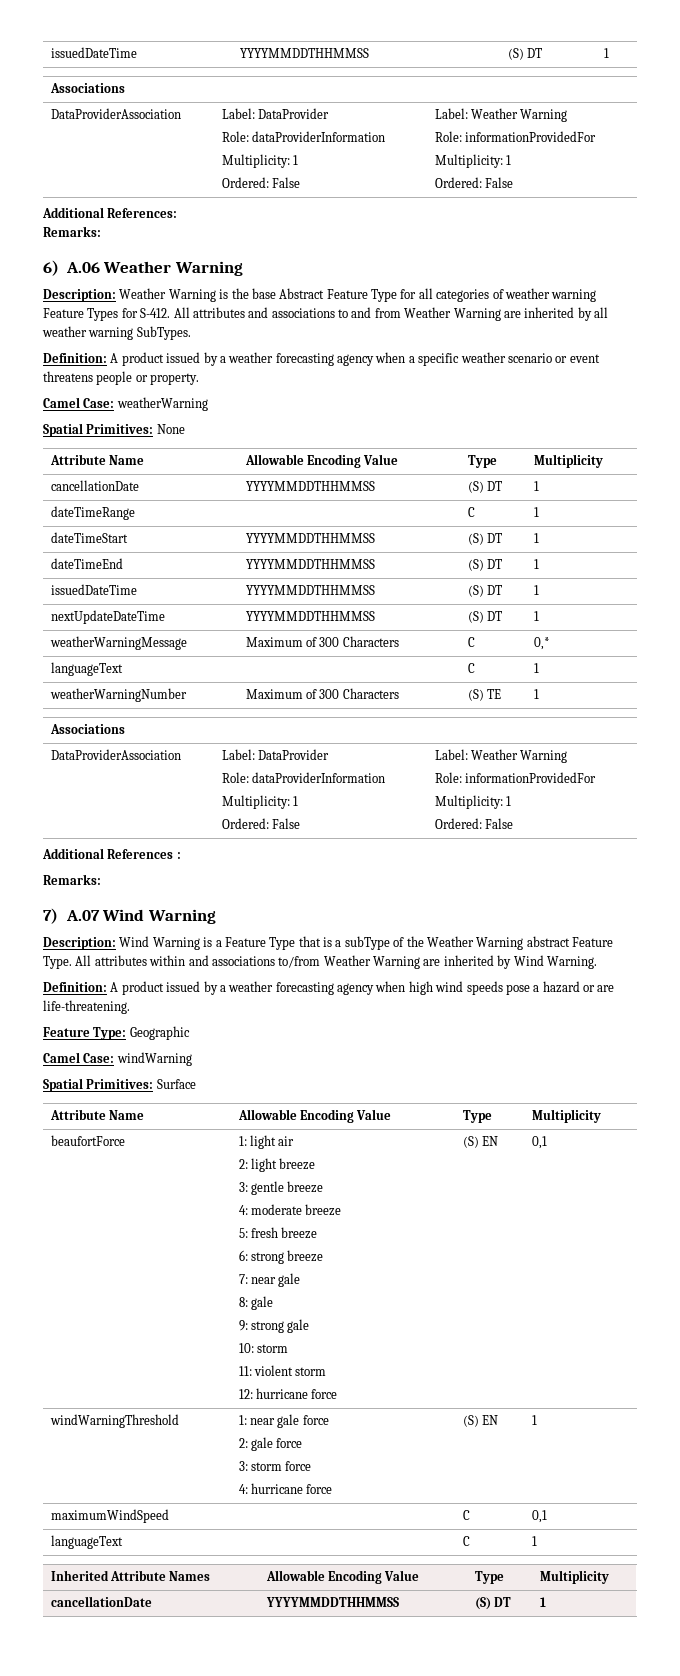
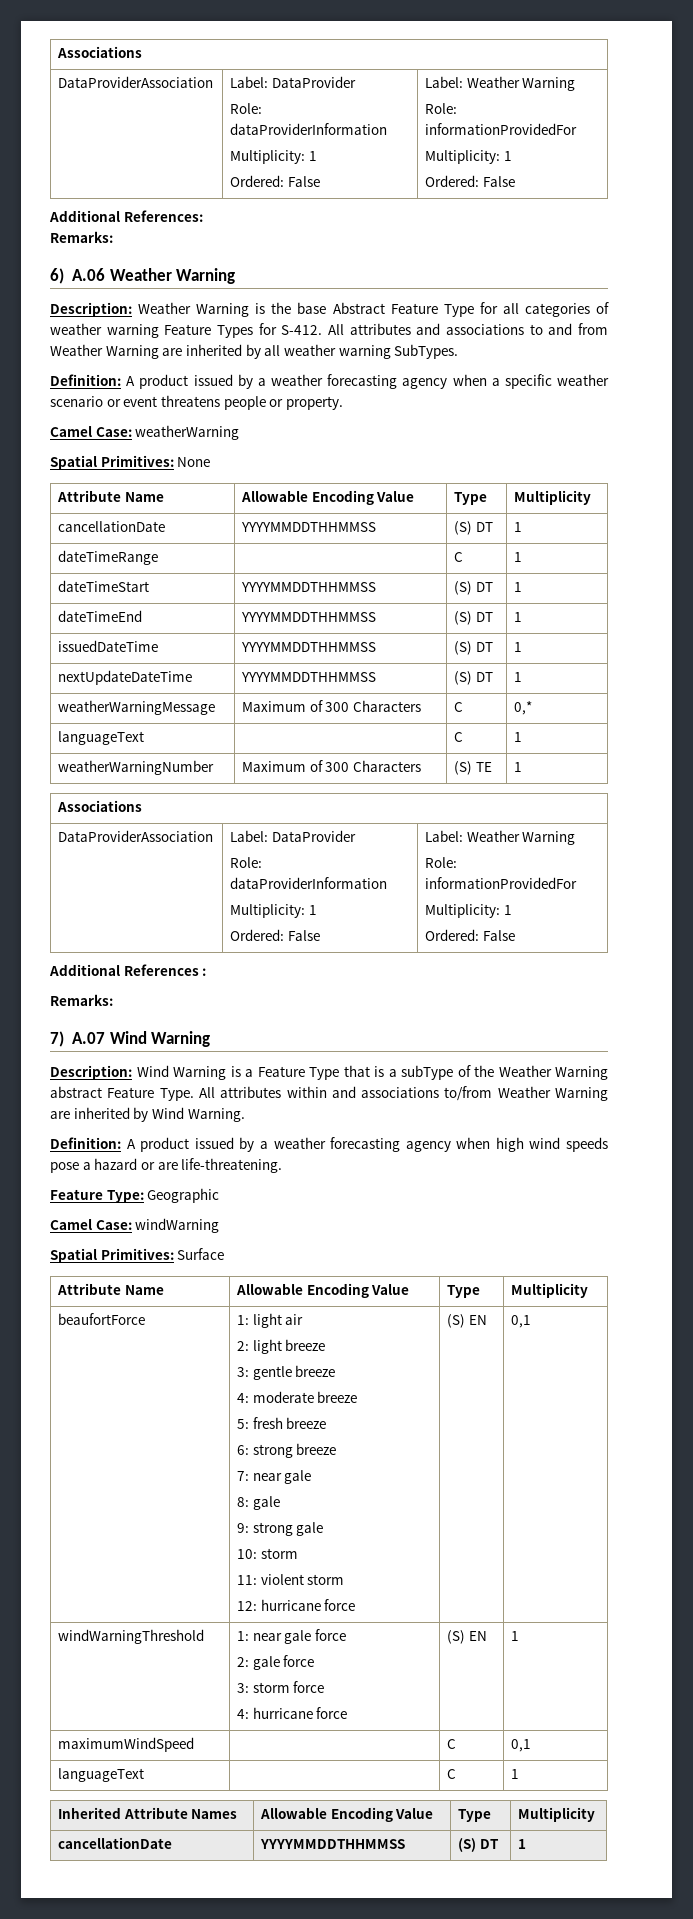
[50,47,137,58] [239,48,369,58] [507,48,542,60] [603,48,609,58] issuedDateTime | YYYYMMDDTHHMMSS | (S) DT | 1 // -> (57, 52) none

